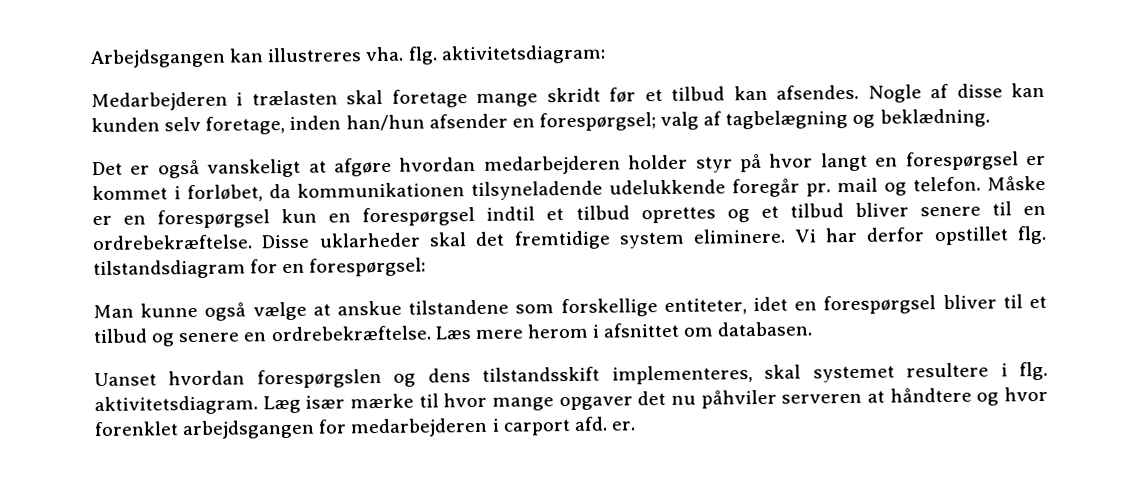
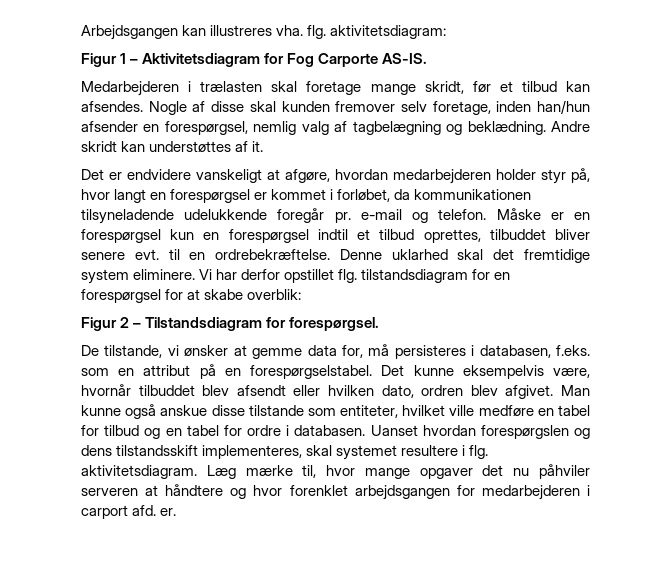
(606, 54) none -> [81,53,428,67] // Figur 1 – Aktivitetsdiagram for Fog Carporte AS-IS.
[546,87,601,103] skridt -> [424,81,464,94] skridt,
[1011,82,1045,98] [91,117,160,133] kan kunden -> [249,101,396,112] skal kunden fremover
[538,112,656,132] forespørgsel; -> [164,121,297,135] forespørgsel, nemlig
(990, 118) none -> [551,121,591,132] [81,141,264,153] Andre skridt kan understøttes af it.
[157,159,200,179] også -> [127,169,191,180] endvidere
[334,157,392,177] afgøre -> [285,169,330,183] afgøre,
[739,153,762,173] på -> [571,168,590,183] på,
[836,177,878,193] mail -> [360,209,402,220] e-mail
[640,203,844,224] oprettes og et tilbud -> [423,229,546,243] oprettes, tilbuddet
(981, 211) none -> [134,249,159,260] evt.
[261,232,420,249] Disse uklarheder -> [339,249,448,260] Denne uklarhed
[309,257,427,277] [93,294,1048,321] [93,322,714,347] forespørgsel: // Man kunne også vælge at anskue tilstandene som forskellige entiteter, idet en forespørgsel bliver til et tilbud og senere en ordrebekræftelse. Læs mere herom i afsnittet om -> [81,289,302,303] [81,317,380,331] [81,344,590,359] [81,364,590,379] [81,384,591,399] [81,404,590,419] [81,425,290,439] forespørgsel for at skabe overblik: // Figur 2 – Tilstandsdiagram for forespørgsel. // De tilstande, vi ønsker at gemme data for, må persisteres i databasen, f.eks. som en attribut på en forespørgselstabel. Det kunne eksempelvis være, hvornår tilbuddet blev afsendt eller hvilken dato, ordren blev afgivet. Man kunne også anskue disse tilstande som entiteter, hvilket ville medføre en tabel for tilbud og en tabel for ordre i
(813, 329) // -> (366, 430) none
[305,393,439,409] især mærke til -> [245,465,317,478] mærke til,

